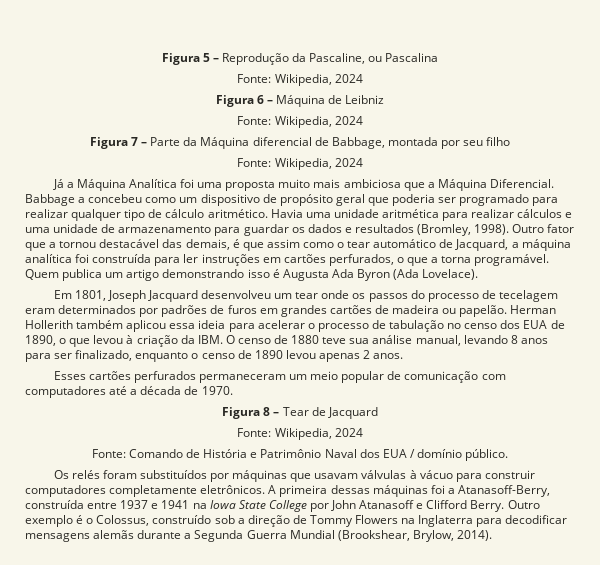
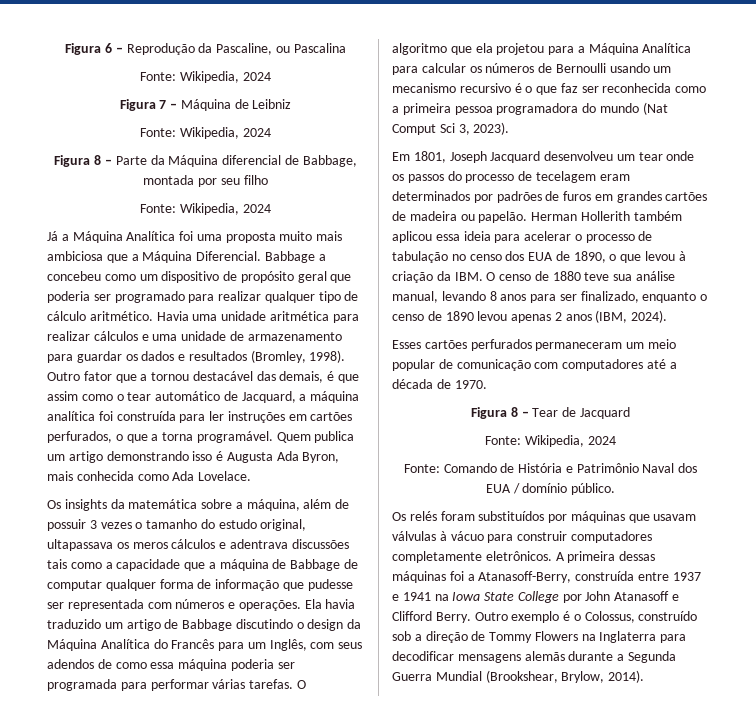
[161,53,210,65] Figura 5 -> [65,43,113,55] Figura 6
[256,95,264,104] 6 -> [159,100,167,109] 7
[130,137,138,146] 7 -> [94,155,102,165] 8
[356,269,479,281] Byron (Ada Lovelace). -> [302,452,340,463] [47,471,252,481] [47,499,350,511] [47,519,307,531] [47,539,349,551] [47,559,359,571] [47,579,353,591] [47,599,356,611] [47,619,362,631] [47,639,363,651] [47,659,295,671] [47,679,306,691] [392,43,692,55] [392,63,672,75] [392,83,707,95] [392,102,668,115] [392,122,510,135] Byron, mais conhecida como Ada Lovelace. // Os insights da matemática sobre a máquina, além de possuir 3 vezes o tamanho do estudo original, ultapassava os meros cálculos e adentrava discussões tais como a capacidade que a máquina de Babbage de computar qualquer forma de informação que pudesse ser representada com números e operações. Ela havia traduzido um artigo de Babbage discutindo o design da Máquina Analítica do Francês para um Inglês, com seus adendos de como essa máquina poderia ser programada para performar várias tarefas. O algoritmo que ela projetou para a Máquina Analítica para calcular os números de Bernoulli usando um mecanismo recursivo é o que faz ser reconhecida como a primeira pessoa programadora do mundo (Nat Comput Sci 3, 2023).
[373,353,404,359] anos. -> [565,310,668,323] anos (IBM, 2024).

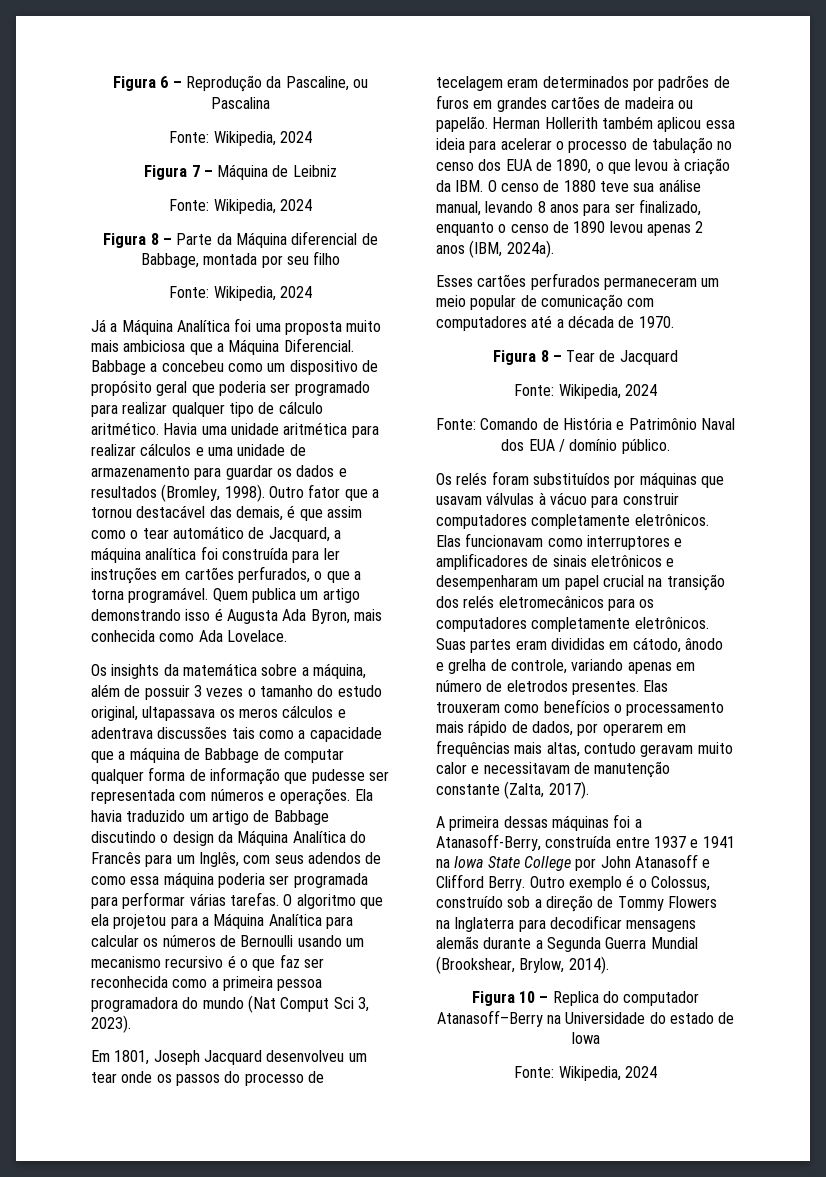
[631,310,668,323] 2024). -> [506,240,554,258] 2024a).
(552, 556) none -> [436,533,683,550] [436,553,675,570] [436,574,725,591] [436,595,655,611] [436,617,709,632] [436,637,723,653] [436,659,695,674] [436,680,669,695] [436,699,725,716] [436,720,686,736] [436,740,733,757] [436,761,671,778] [436,781,589,799] Elas funcionavam como interruptores e amplificadores de sinais eletrônicos e desempenharam um papel crucial na transição dos relés eletromecânicos para os computadores completamente eletrônicos. Suas partes eram divididas em cátodo, ânodo e grelha de controle, variando apenas em número de eletrodos presentes. Elas trouxeram como benefícios o processamento mais rápido de dados, por operarem em frequências mais altas, contudo geravam muito calor e necessitavam de manutenção constante (Zalta, 2017). //
(645, 676) none -> [471,991,700,1006] [436,1010,735,1027] [571,1032,600,1044] [514,1066,657,1081] // Figura 10 – Replica do computador Atanasoff–Berry na Universidade do estado de Iowa // Fonte: Wikipedia, 2024

